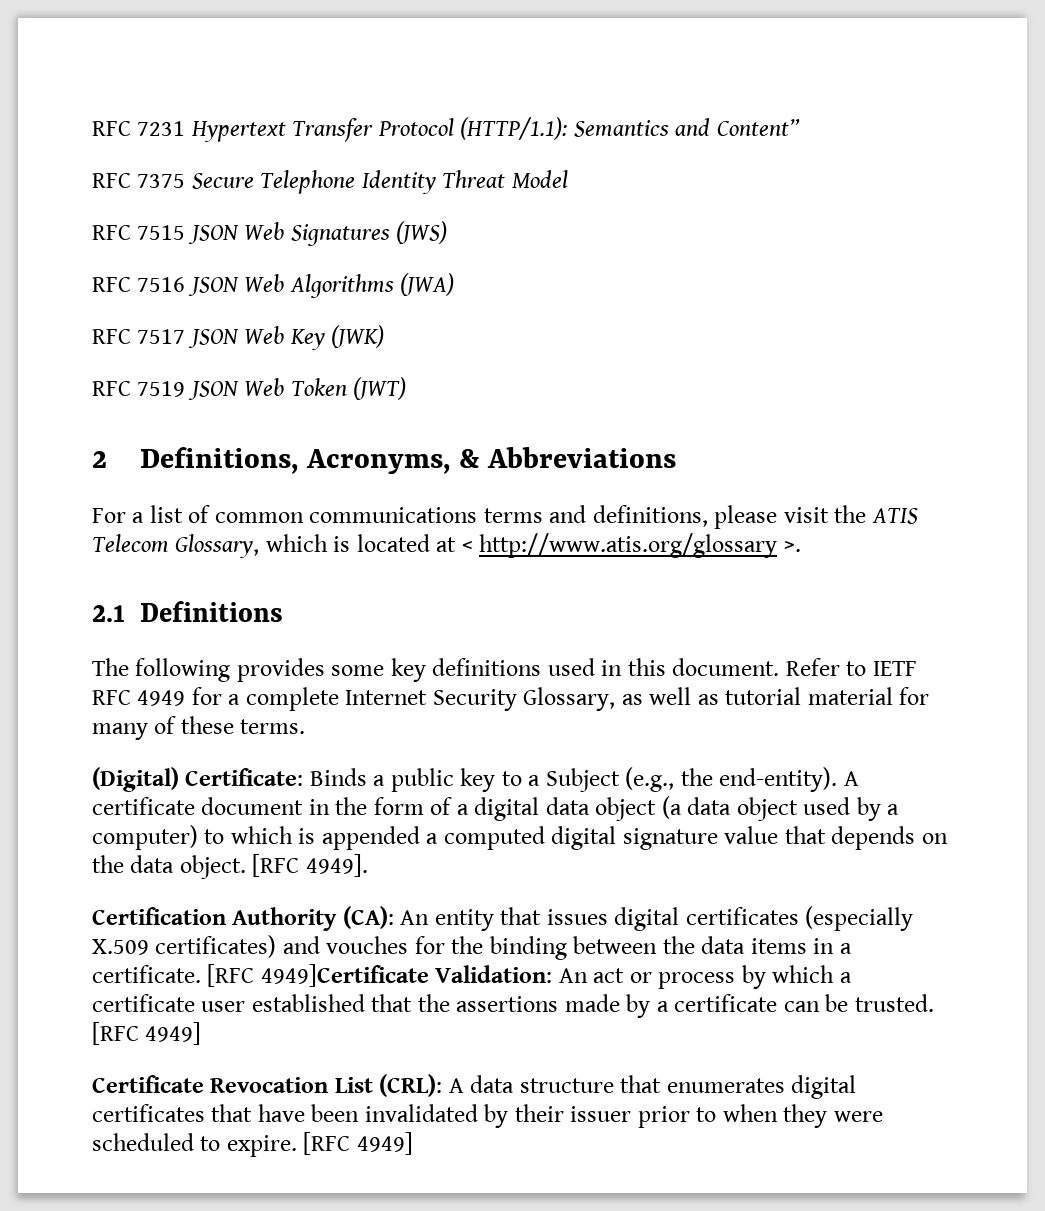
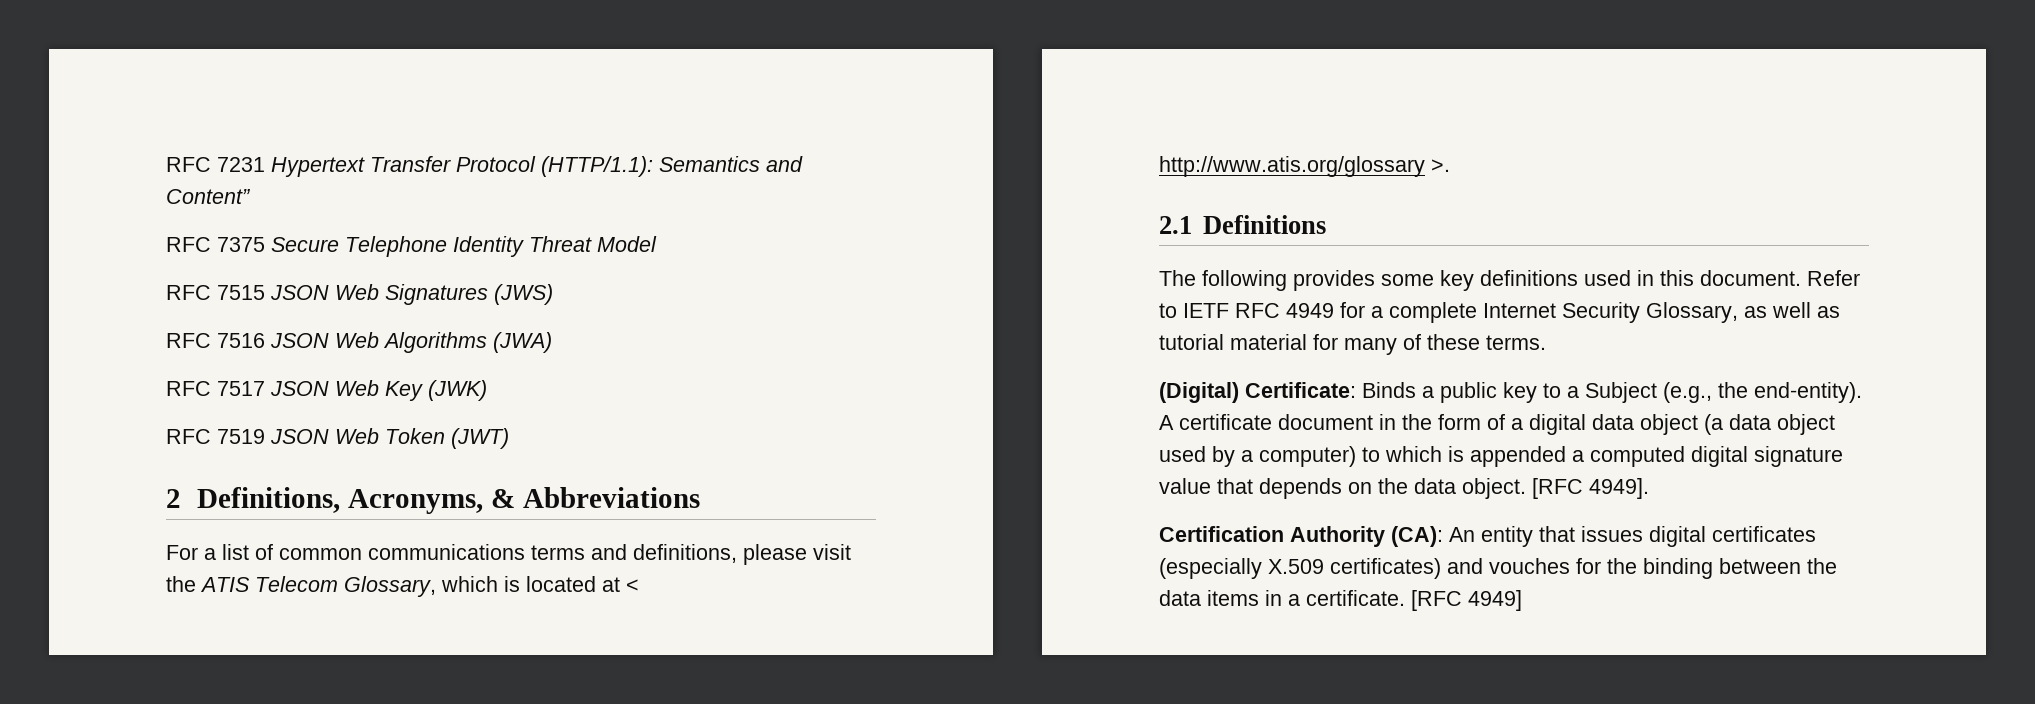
[260,964,852,989] [92,994,934,1018] [92,1022,202,1045] [92,1074,857,1099] [92,1104,883,1128] [92,1132,351,1157] 4949]Certificate Validation: An act or process by which a certificate user established that the assertions made by a certificate can be trusted. [RFC 4949] // Certificate Revocation List (CRL): A data structure that enumerates digital certificates that have been invalidated by their issuer prior to when they were scheduled to expire. [RFC -> (1462, 600) none

